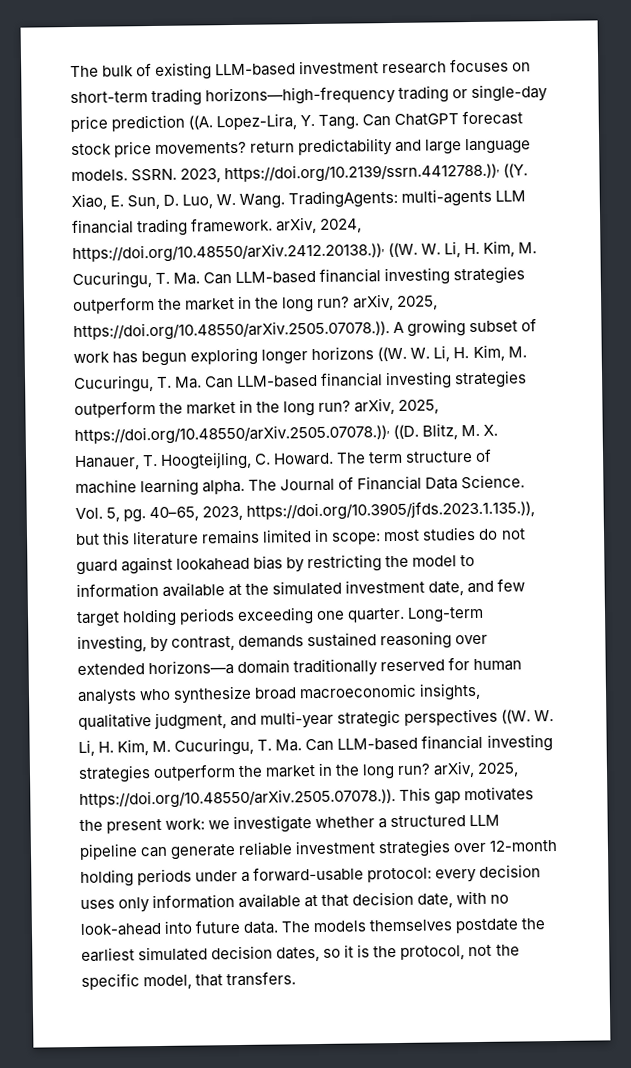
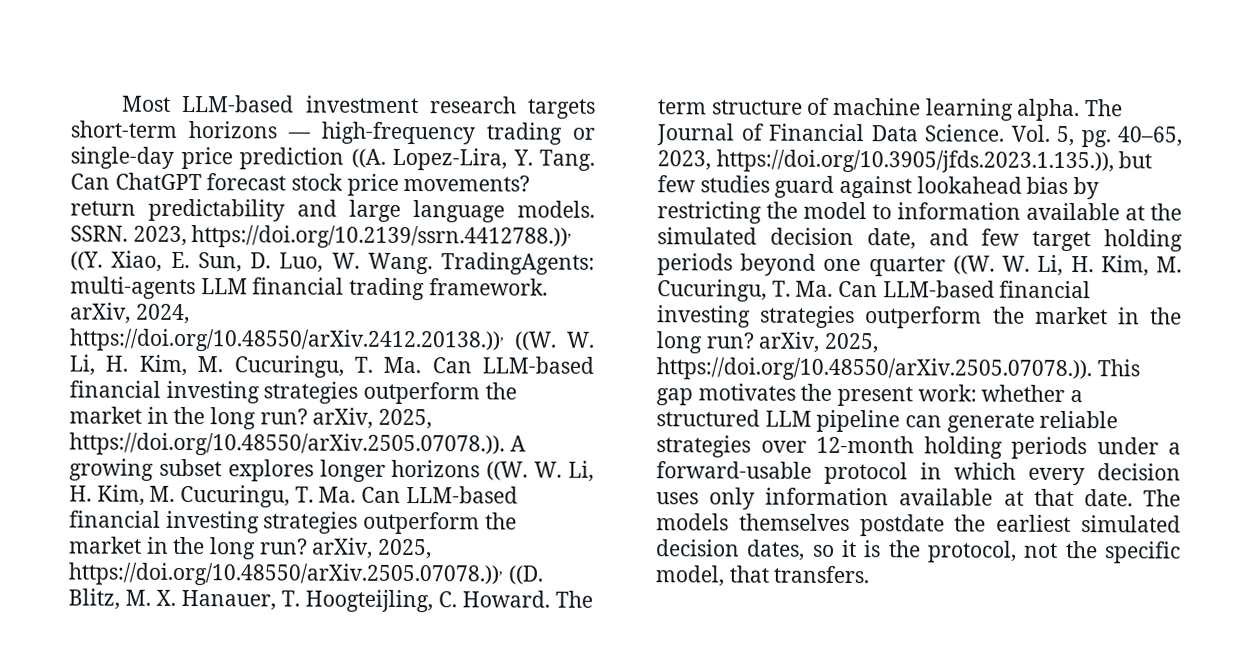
[70,58,532,80] [70,85,397,107] The bulk of existing LLM-based investment research focuses on short-term trading horizons—high-frequency -> [122,94,596,119] [70,120,475,145] Most LLM-based investment research targets short-term horizons — high-frequency
[521,318,538,332] [73,347,259,367] of work has begun exploring -> [227,459,314,482] explores
[102,526,526,546] this literature remains limited in scope: most studies do not -> [657,175,770,193] few studies
[345,579,426,594] investment -> [769,227,854,246] decision
[237,606,485,625] [77,631,489,654] [77,657,523,677] [77,682,482,705] [78,708,499,731] exceeding one quarter. Long-term investing, by contrast, demands sustained reasoning over extended horizons—a domain traditionally reserved for human analysts who synthesize broad macroeconomic insights, qualitative judgment, and multi-year strategic perspectives -> [740,253,946,277] beyond one quarter
[208,815,313,834] we investigate -> (977, 393) none
[295,840,377,855] investment -> (1119, 419) none
[367,867,433,883] protocol: -> [824,461,1016,485] protocol in which
[352,890,510,908] [80,919,280,936] decision date, with no look-ahead into future data. -> [1083,489,1133,507] date.

